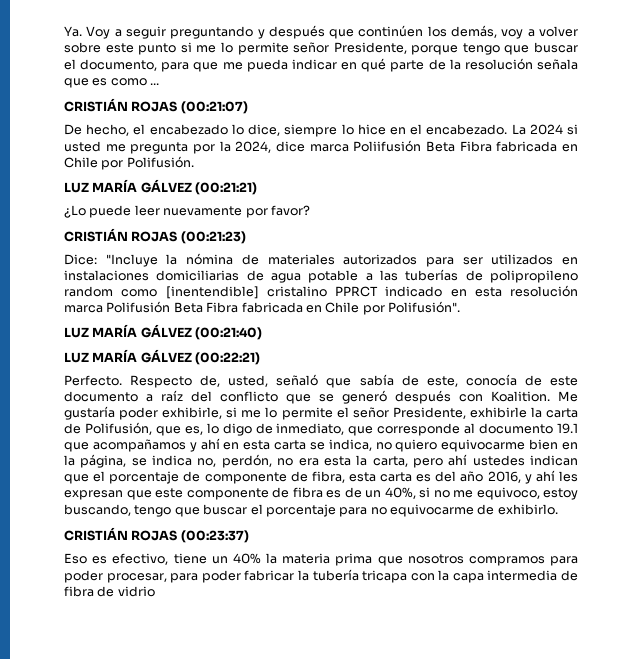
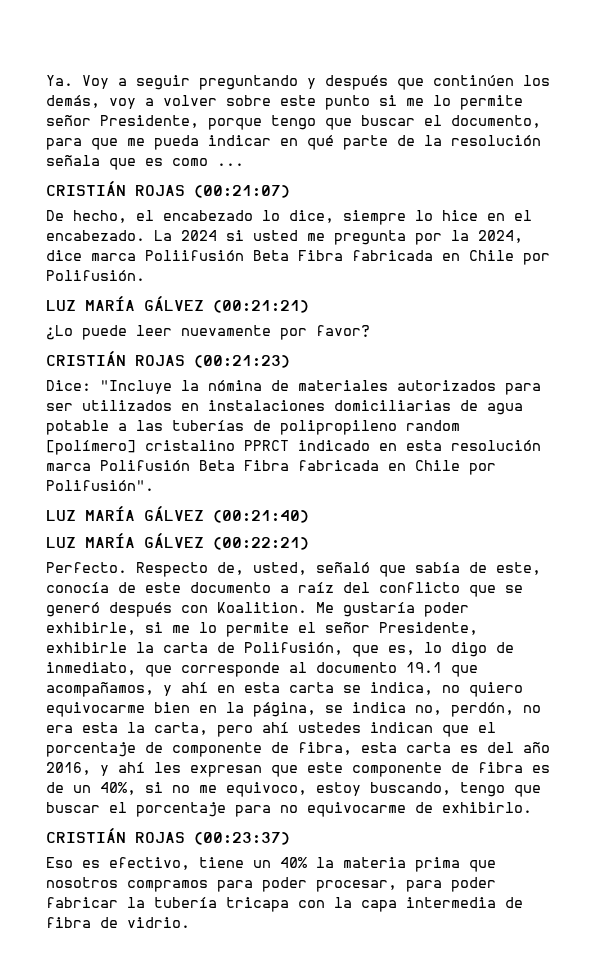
[121,286,259,299] como [inentendible] -> [46,440,136,455] [polímero]
[92,439,186,452] acompañamos -> [46,682,154,697] acompañamos,
[117,586,155,597] vidrio -> [127,917,190,928] vidrio.

